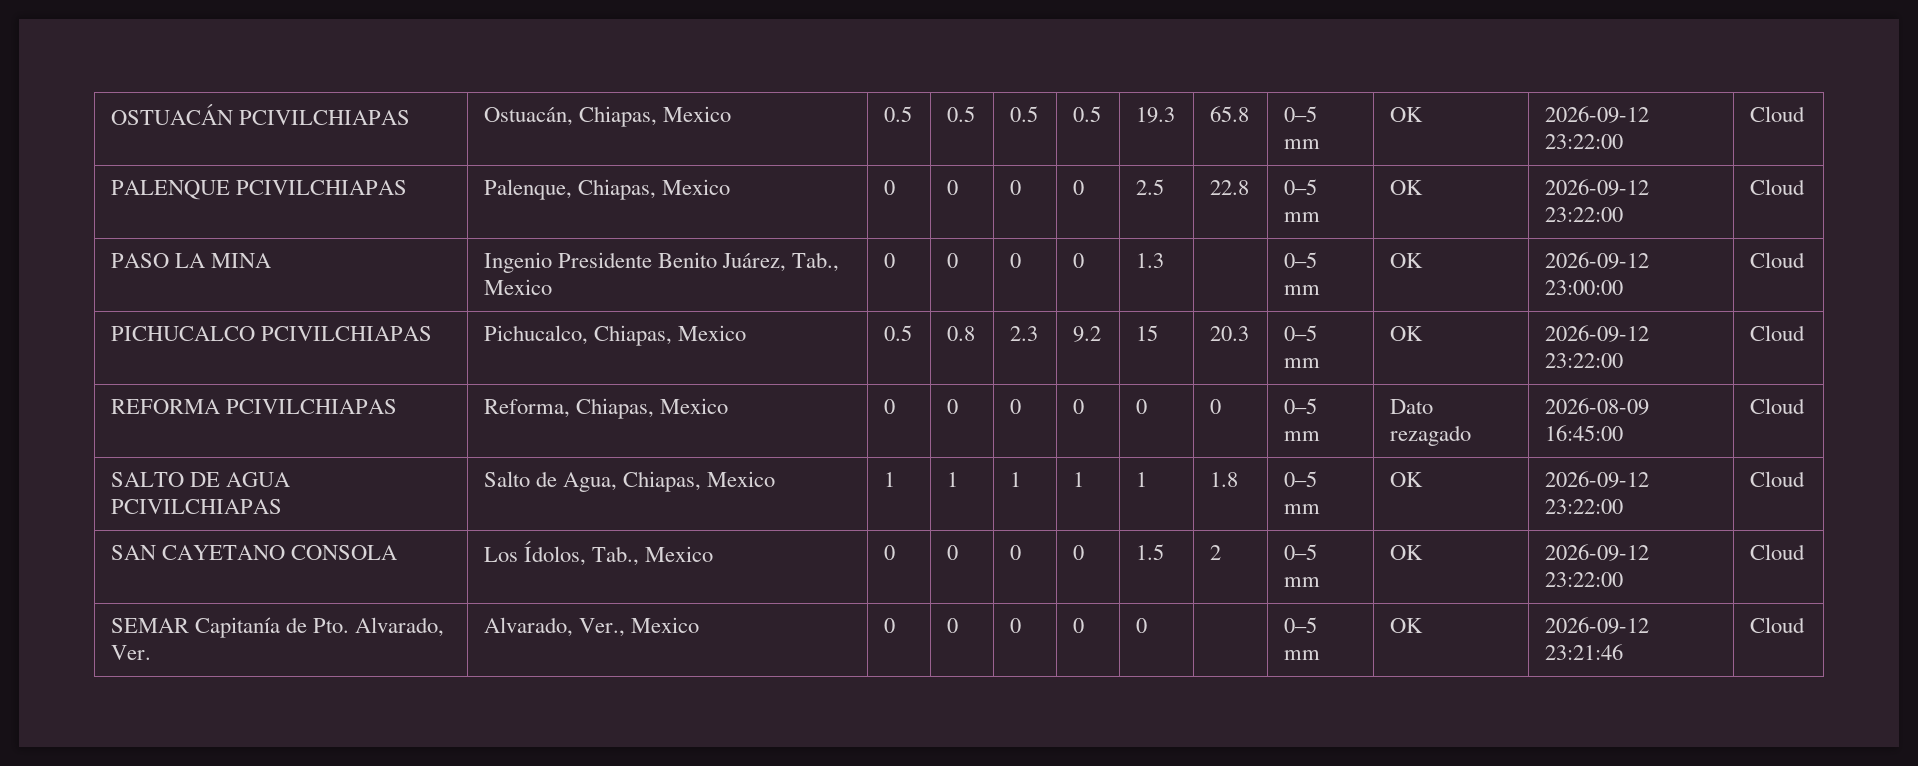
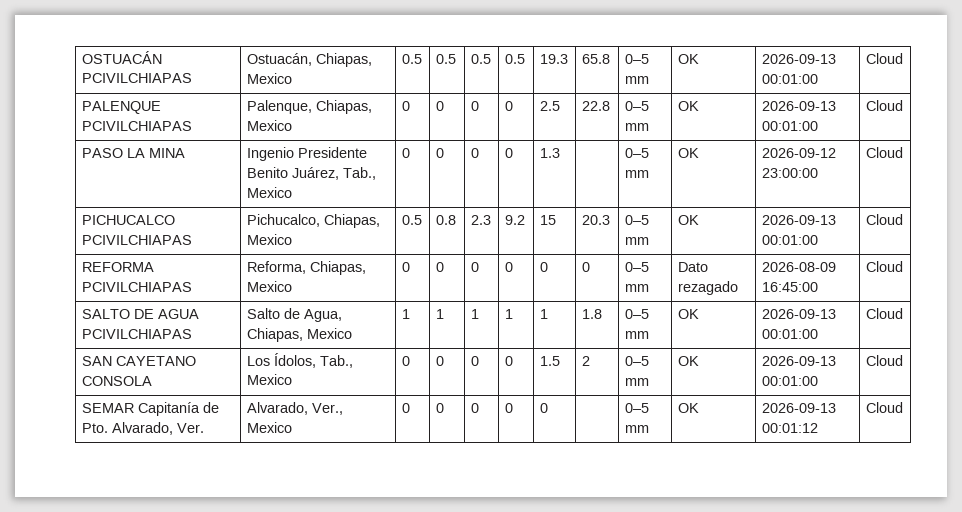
[1545,106,1650,123] [1545,134,1624,149] 2026-09-12 23:22:00 -> [761,54,836,64] [761,74,818,84] 2026-09-13 00:01:00
[1545,179,1650,196] [1545,207,1624,222] 2026-09-12 23:22:00 -> [761,101,836,111] [761,121,818,131] 2026-09-13 00:01:00
[1545,325,1650,342] [1545,353,1624,368] 2026-09-12 23:22:00 -> [761,215,836,225] [761,235,818,245] 2026-09-13 00:01:00
[1545,471,1650,488] [1545,499,1624,514] 2026-09-12 23:22:00 -> [761,309,836,319] [761,329,818,339] 2026-09-13 00:01:00
[1545,544,1650,561] [1545,572,1624,587] 2026-09-12 23:22:00 -> [761,356,836,366] [761,376,818,386] 2026-09-13 00:01:00
[1545,617,1650,634] [1545,644,1624,660] 2026-09-12 23:21:46 -> [761,403,836,413] [761,423,818,433] 2026-09-13 00:01:12

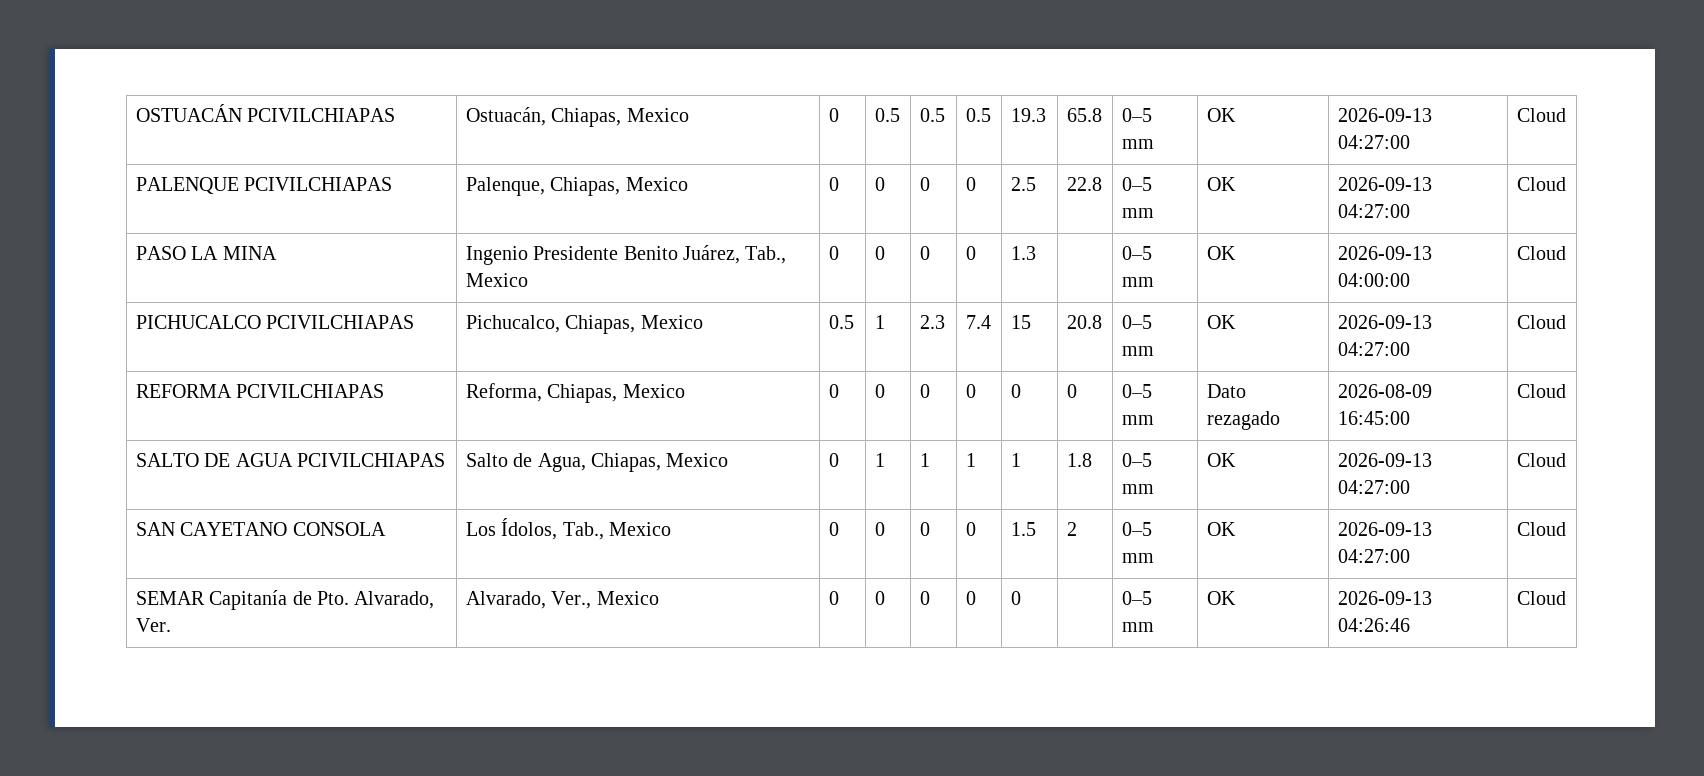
[401,54,422,64] 0.5 -> [828,108,839,122] 0
[761,74,818,84] 00:01:00 -> [1337,135,1410,149] 04:27:00
[761,121,818,131] 00:01:00 -> [1337,204,1410,218] 04:27:00
[761,148,836,158] [761,168,818,178] 2026-09-12 23:00:00 -> [1337,246,1432,260] [1337,273,1410,287] 2026-09-13 04:00:00
[435,215,456,225] 0.8 -> [874,315,885,329] 1
[504,215,525,225] 9.2 -> [965,315,991,329] 7.4
[581,215,610,225] [624,215,649,225] [624,237,649,245] [677,215,699,225] [761,215,836,225] [761,235,818,245] 20.3 | 0–5 mm | OK | 2026-09-13 00:01:00 -> [1066,315,1102,329] [1121,315,1152,329] [1121,346,1154,356] [1206,315,1236,329] [1337,315,1432,329] [1337,342,1410,356] 20.8 | 0–5 mm | OK | 2026-09-13 04:27:00
[401,309,410,319] 1 -> [828,453,839,467] 0
[761,329,818,339] 00:01:00 -> [1337,480,1410,494] 04:27:00
[761,376,818,386] 00:01:00 -> [1337,549,1410,563] 04:27:00
[761,423,818,433] 00:01:12 -> [1337,618,1410,632] 04:26:46

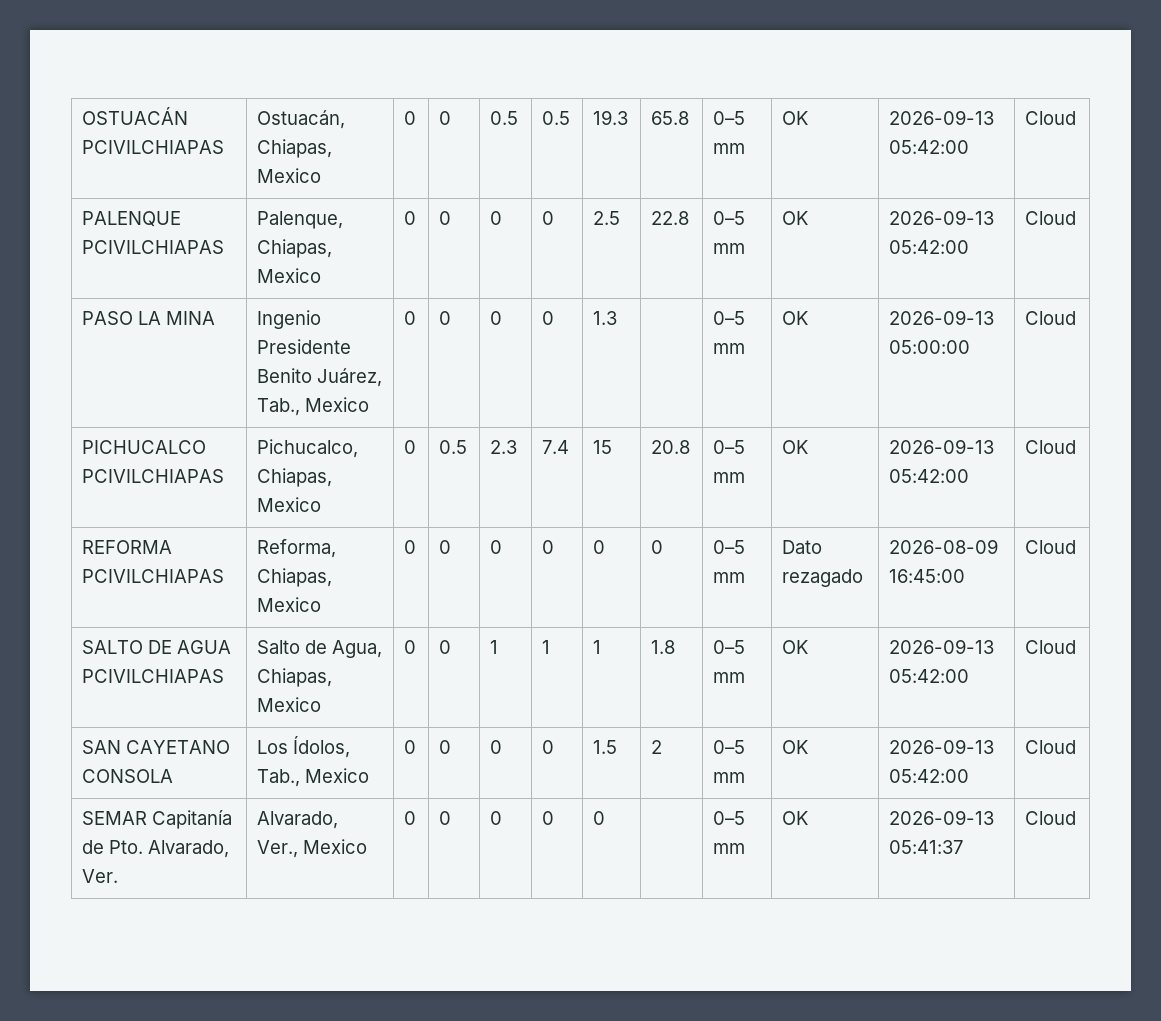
[874,108,900,122] 0.5 -> [439,111,452,125] 0
[1337,135,1410,149] 04:27:00 -> [889,140,970,154] 05:42:00
[1337,204,1410,218] 04:27:00 -> [889,240,970,254] 05:42:00
[1337,273,1410,287] 04:00:00 -> [889,340,971,354] 05:00:00
[828,315,854,329] [874,315,885,329] | 0.5 | 1 -> [404,440,417,454] [439,440,468,454] | 0 | 0.5
[1337,342,1410,356] 04:27:00 -> [889,469,970,483] 05:42:00
[874,453,885,467] 1 -> [439,640,452,654] 0
[1337,480,1410,494] 04:27:00 -> [889,669,970,683] 05:42:00
[1337,549,1410,563] 04:27:00 -> [889,769,970,783] 05:42:00
[1337,618,1410,632] 04:26:46 -> [889,840,964,854] 05:41:37

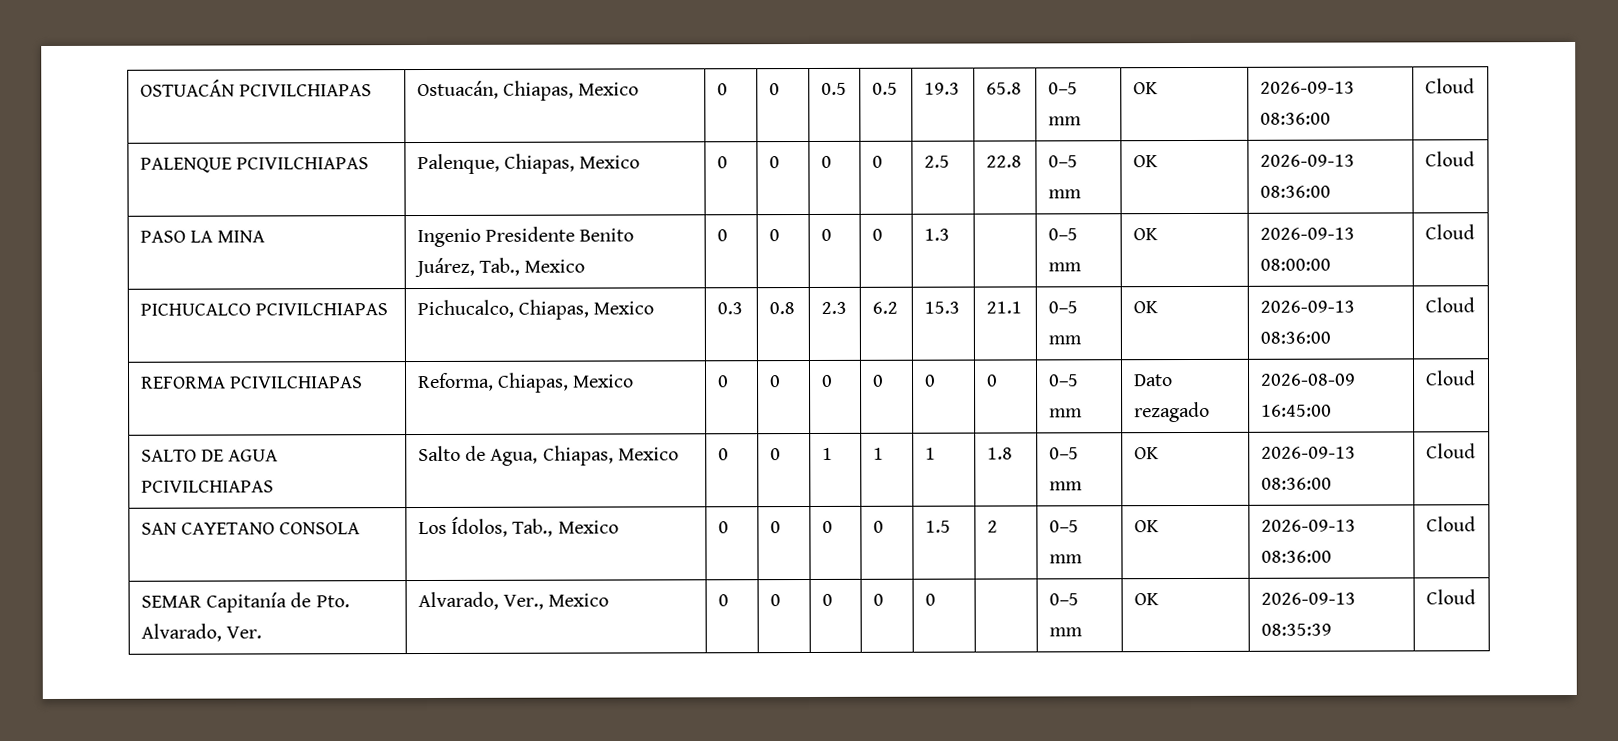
[889,140,970,154] 05:42:00 -> [1259,112,1331,125] 08:36:00
[889,240,970,254] 05:42:00 -> [1259,185,1331,198] 08:36:00
[889,340,971,354] 05:00:00 -> [1259,258,1331,271] 08:00:00
[404,440,417,454] [439,440,468,454] 0 | 0.5 -> [716,302,743,315] [768,302,795,315] 0.3 | 0.8
[542,440,570,454] [593,440,613,454] [651,440,691,454] [713,440,746,454] [713,472,746,483] [782,440,809,454] [889,439,995,454] [889,469,970,483] 7.4 | 15 | 20.8 | 0–5 mm | OK | 2026-09-13 05:42:00 -> [871,301,898,314] [923,301,960,314] [985,301,1022,314] [1047,301,1078,314] [1047,335,1082,345] [1132,301,1158,314] [1259,300,1355,313] [1259,331,1331,344] 6.2 | 15.3 | 21.1 | 0–5 mm | OK | 2026-09-13 08:36:00
[889,669,970,683] 05:42:00 -> [1260,477,1332,490] 08:36:00
[889,769,970,783] 05:42:00 -> [1260,550,1332,563] 08:36:00
[889,840,964,854] 05:41:37 -> [1260,623,1332,636] 08:35:39

